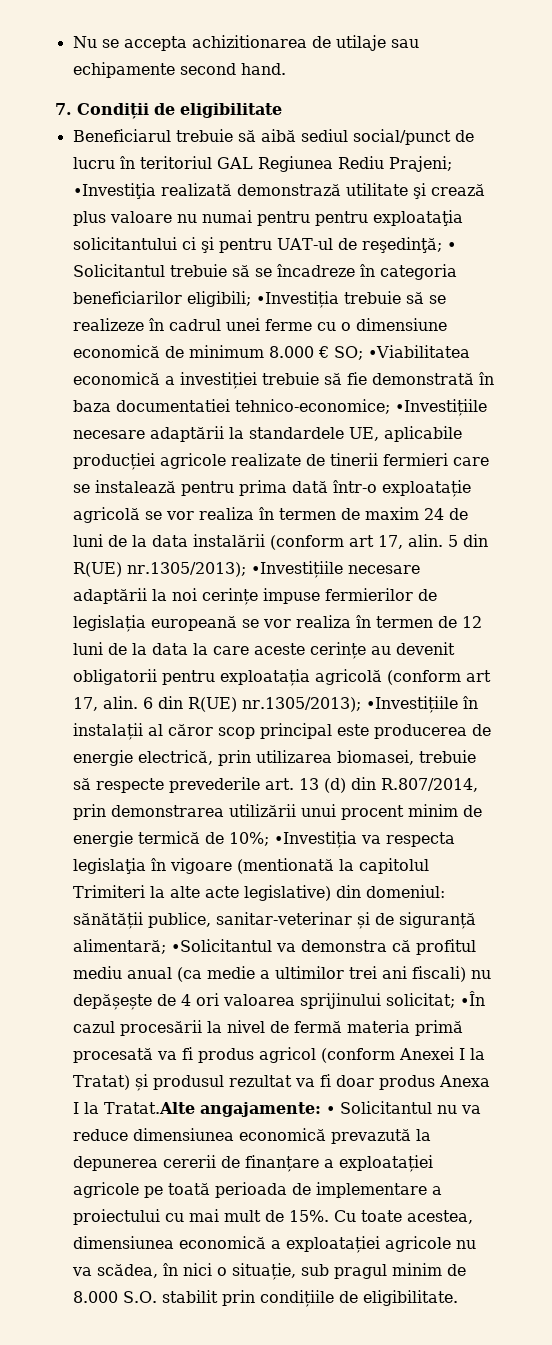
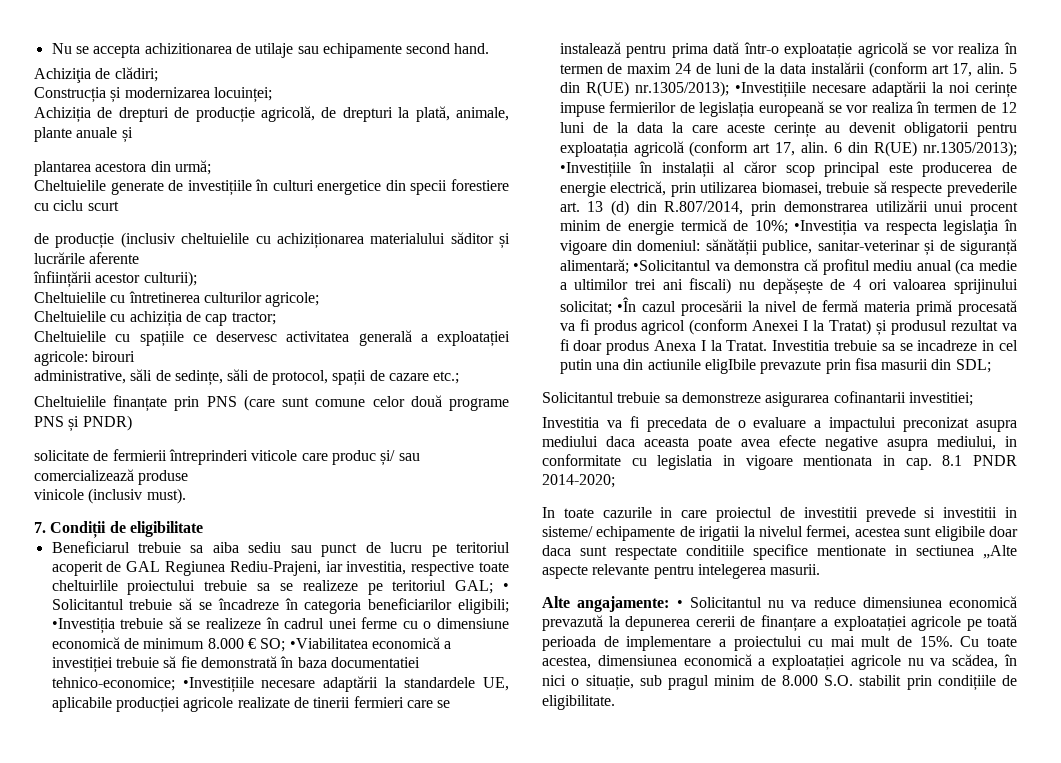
(286, 69) none -> [34,67,158,83] [34,87,272,103] [34,106,509,123] [34,127,133,143] [34,160,211,176] [34,179,509,196] [34,200,119,211] [34,232,510,249] [34,252,140,264] [33,271,197,288] [34,291,320,307] [34,311,276,327] [34,330,510,347] [34,351,136,366] [34,369,460,386] [34,395,510,412] [34,415,132,432] [34,449,420,466] [34,469,189,485] [34,488,186,504] // Achiziţia de clădiri; // Construcția și modernizarea locuinței; // Achiziția de drepturi de producție agricolă, de drepturi la plată, animale, plante anuale și // plantarea acestora din urmă; // Cheltuielile generate de investițiile în culturi energetice din specii forestiere cu ciclu scurt // de producție (inclusiv cheltuielile cu achiziționarea materialului săditor și lucrările aferente // înființării acestor culturii); // Cheltuielile cu întretinerea culturilor agricole; // Cheltuielile cu achiziția de cap tractor; // Cheltuielile cu spațiile ce deservesc activitatea generală a exploatației agricole: birouri // administrative, săli de sedințe, săli de protocol, spații de cazare etc.; // Cheltuielile finanțate prin PNS (care sunt comune celor două programe PNS și PNDR) // solicitate de fermierii întreprinderi viticole care produc și/ sau comercializează produse // vinicole (inclusiv must).
[237,129,474,145] [72,156,452,172] [72,183,485,199] [72,210,463,226] [72,237,442,253] să aibă sediul social/punct de lucru în teritoriul GAL Regiunea Rediu Prajeni; •Investiţia realizată demonstrază utilitate şi crează plus valoare nu numai pentru pentru exploataţia solicitantului ci şi pentru UAT-ul de reşedinţă; -> [190,542,510,557] [51,561,510,576] [51,580,494,595] sa aiba sediu sau punct de lucru pe teritoriul acoperit de GAL Regiunea Rediu-Prajeni, iar investitia, respective toate cheltuirlile proiectului trebuie sa se realizeze pe teritoriul GAL;
[236,858,429,874] [72,885,331,901] (mentionată la capitolul Trimiteri la alte acte legislative) -> (607, 247) none
[103,1102,195,1114] Tratat.Alte -> [726,340,1019,351] [559,358,991,374] [542,391,973,407] [542,416,1017,432] [542,435,1017,451] [542,454,1017,470] [542,474,615,488] [542,507,1017,522] [542,525,1018,541] [542,544,1017,560] [542,564,821,579] [542,596,570,608] Tratat. Investitia trebuie sa se incadreze in cel putin una din actiunile eligIbile prevazute prin fisa masurii din SDL; // Solicitantul trebuie sa demonstreze asigurarea cofinantarii investitiei; // Investitia va fi precedata de o evaluare a impactului preconizat asupra mediului daca aceasta poate avea efecte negative asupra mediului, in conformitate cu legislatia in vigoare mentionata in cap. 8.1 PNDR 2014-2020; // In toate cazurile in care proiectul de investitii prevede si investitii in sisteme/ echipamente de irigatii la nivelul fermei, acestea sunt eligibile doar daca sunt respectate conditiile specifice mentionate in sectiunea „Alte aspecte relevante pentru intelegerea masurii. // Alte

